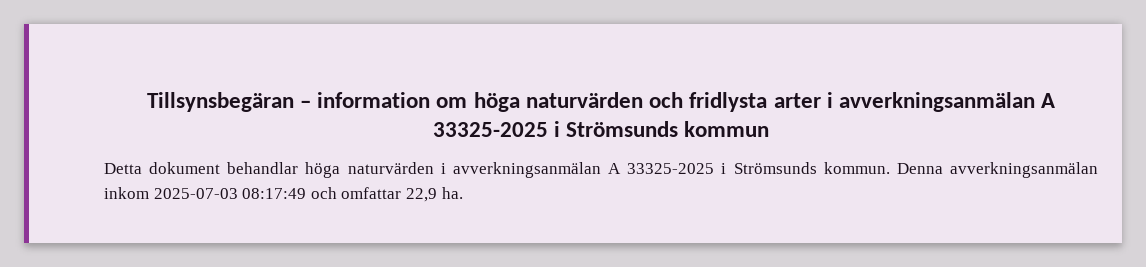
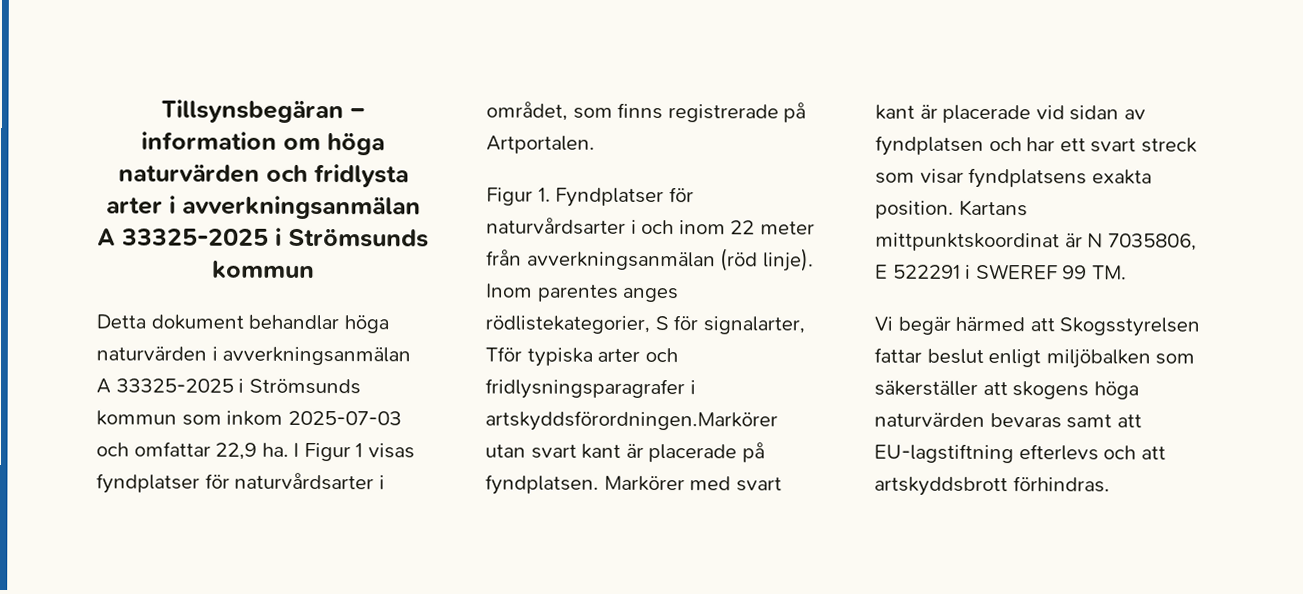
[823,162,1099,178] kommun. Denna avverkningsanmälan -> [96,410,222,426] kommun som
[242,188,307,199] 08:17:49 -> (402, 418) none
(463, 193) none -> [293,442,415,462] [96,472,385,494] [486,101,807,123] [486,135,595,154] [486,187,694,208] [486,217,815,235] [486,248,814,272] [485,283,680,303] [485,315,805,335] [485,346,678,367] [485,378,696,400] [485,410,778,432] [485,442,765,463] [485,474,782,495] [875,104,1146,124] [875,135,1197,156] [875,167,1152,189] [875,199,1028,219] [875,232,1197,252] [875,263,1127,280] [874,316,1201,337] [874,347,1196,369] [874,380,1139,400] [874,412,1142,429] [874,443,1166,464] [874,476,1110,497] I Figur 1 visas fyndplatser för naturvårdsarter i området, som finns registrerade på Artportalen. // Figur 1. Fyndplatser för naturvårdsarter i och inom 22 meter från avverkningsanmälan (röd linje). Inom parentes anges rödlistekategorier, S för signalarter, Tför typiska arter och fridlysningsparagrafer i artskyddsförordningen.Markörer utan svart kant är placerade på fyndplatsen. Markörer med svart kant är placerade vid sidan av fyndplatsen och har ett svart streck som visar fyndplatsens exakta position. Kartans mittpunktskoordinat är N 7035806, E 522291 i SWEREF 99 TM. // Vi begär härmed att Skogsstyrelsen fattar beslut enligt miljöbalken som säkerställer att skogens höga naturvärden bevaras samt att EU-lagstiftning efterlevs och att artskyddsbrott förhindras.

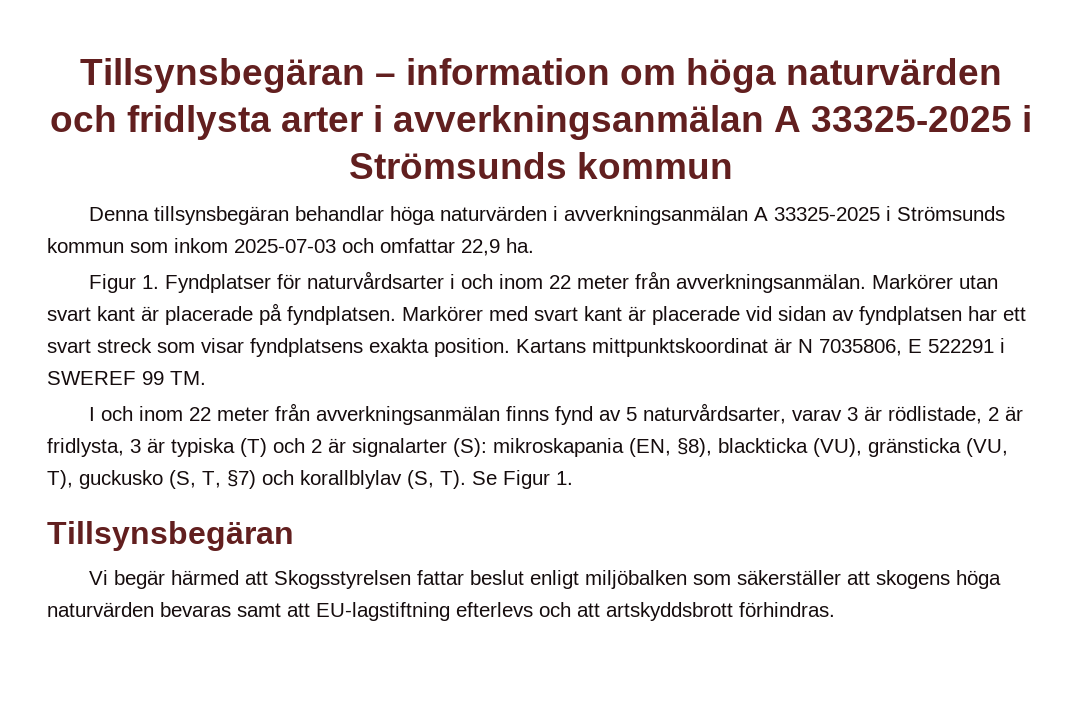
[96,314,244,330] Detta dokument -> [88,206,289,225] Denna tillsynsbegäran
[293,442,415,462] [96,472,385,494] [486,101,807,123] [486,135,595,154] I Figur 1 visas fyndplatser för naturvårdsarter i området, som finns registrerade på Artportalen. -> (534, 245) none
[526,248,814,272] [485,283,680,303] [485,315,805,335] [485,346,678,367] [485,378,696,400] [485,410,778,432] avverkningsanmälan (röd linje). Inom parentes anges rödlistekategorier, S för signalarter, Tför typiska arter och fridlysningsparagrafer i artskyddsförordningen.Markörer -> [675,274,953,293] avverkningsanmälan. Markörer
[988,136,1022,152] och -> (962, 315) none
(1127, 272) none -> [88,403,1023,425] [47,438,1008,457] [47,470,573,489] [47,521,294,551] // I och inom 22 meter från avverkningsanmälan finns fynd av 5 naturvårdsarter, varav 3 är rödlistade, 2 är fridlysta, 3 är typiska (T) och 2 är signalarter (S): mikroskapania (EN, §8), blackticka (VU), gränsticka (VU, T), guckusko (S, T, §7) och korallblylav (S, T). Se Figur 1. // Tillsynsbegäran

